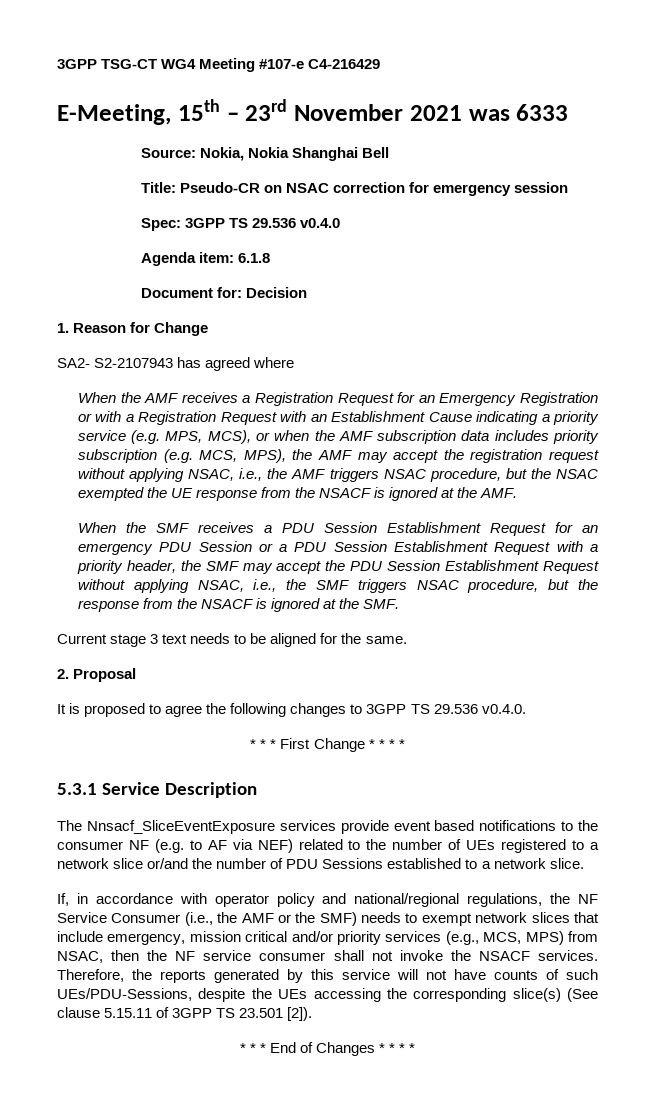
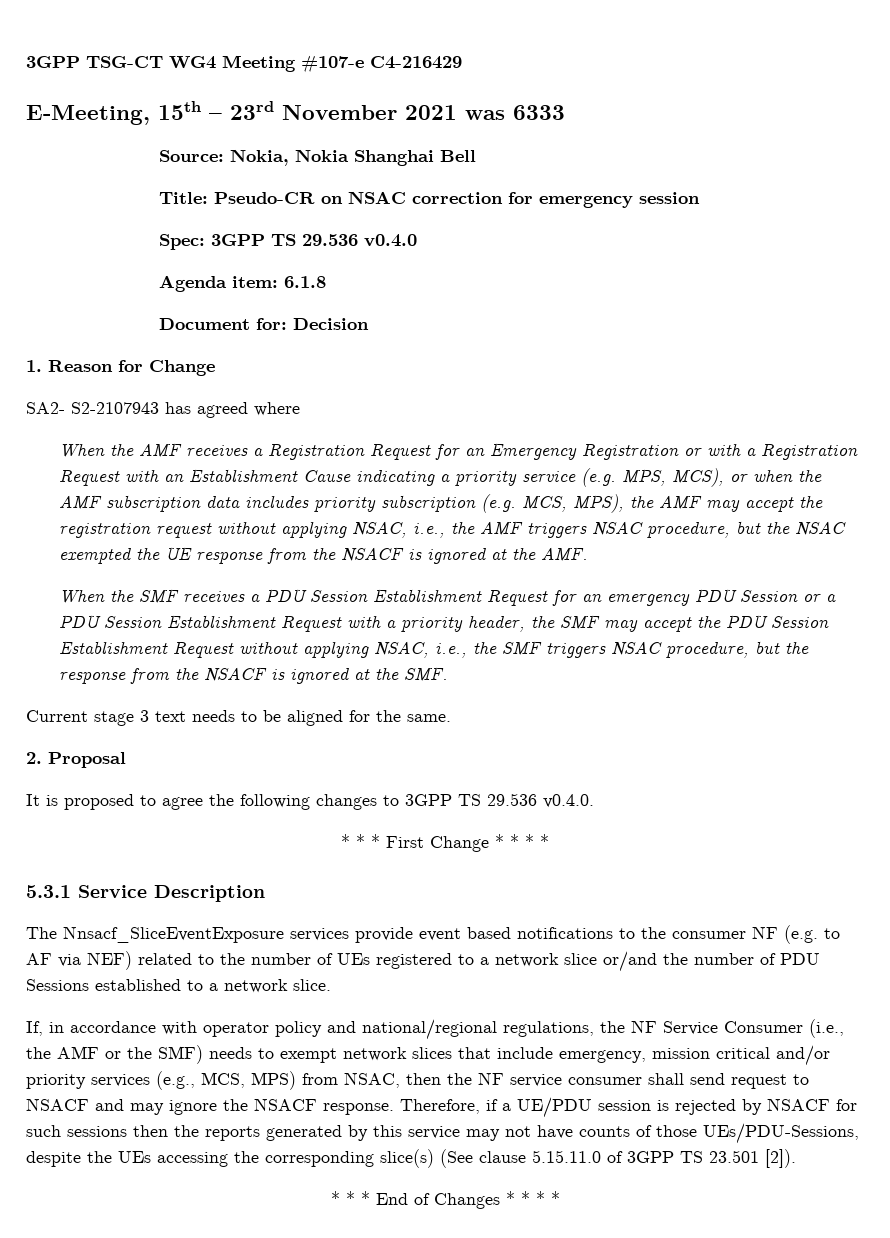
[371,950,599,961] [57,969,124,982] not invoke the NSACF services. Therefore, -> [690,1073,809,1089] [26,1097,857,1118] [26,1125,168,1137] send request to NSACF and may ignore the NSACF response. Therefore, if a UE/PDU session is rejected by NSACF for such sessions then
[397,969,418,980] will -> [466,1129,500,1141] may
[566,969,598,980] such -> [656,1125,697,1137] those
[104,1008,153,1018] 5.15.11 -> [532,1150,601,1163] 5.15.11.0

